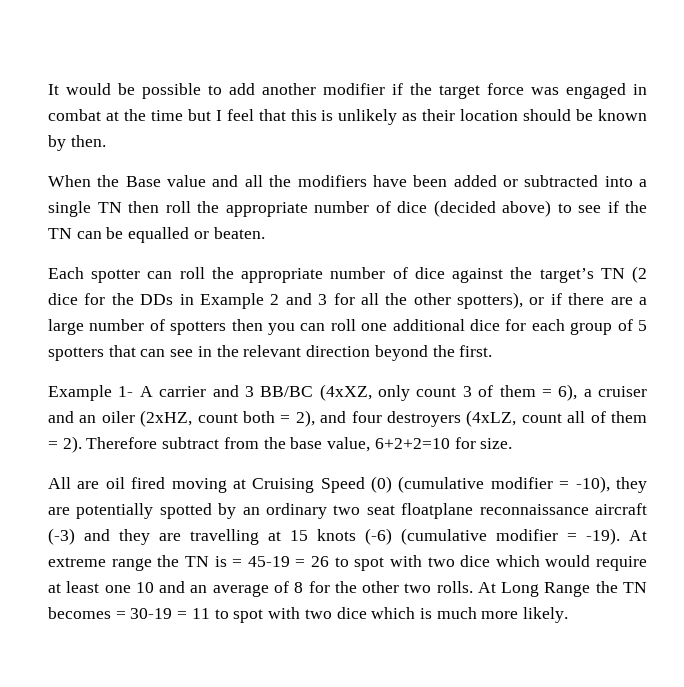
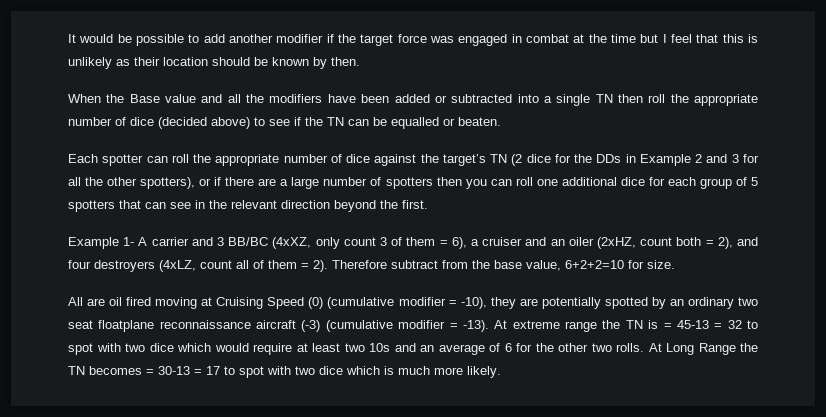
[84,528,620,545] and they are travelling at 15 knots (-6) (cumulative modifier = -19). -> [325,320,489,332] (cumulative modifier = -13).
[247,556,329,567] 45-19 = 26 -> [676,320,742,329] 45-13 = 32
[104,582,154,593] one 10 -> [344,343,390,352] two 10s
[294,582,304,593] 8 -> [504,343,512,352] 6
[130,608,210,619] 30-19 = 11 -> [158,366,220,375] 30-13 = 17

